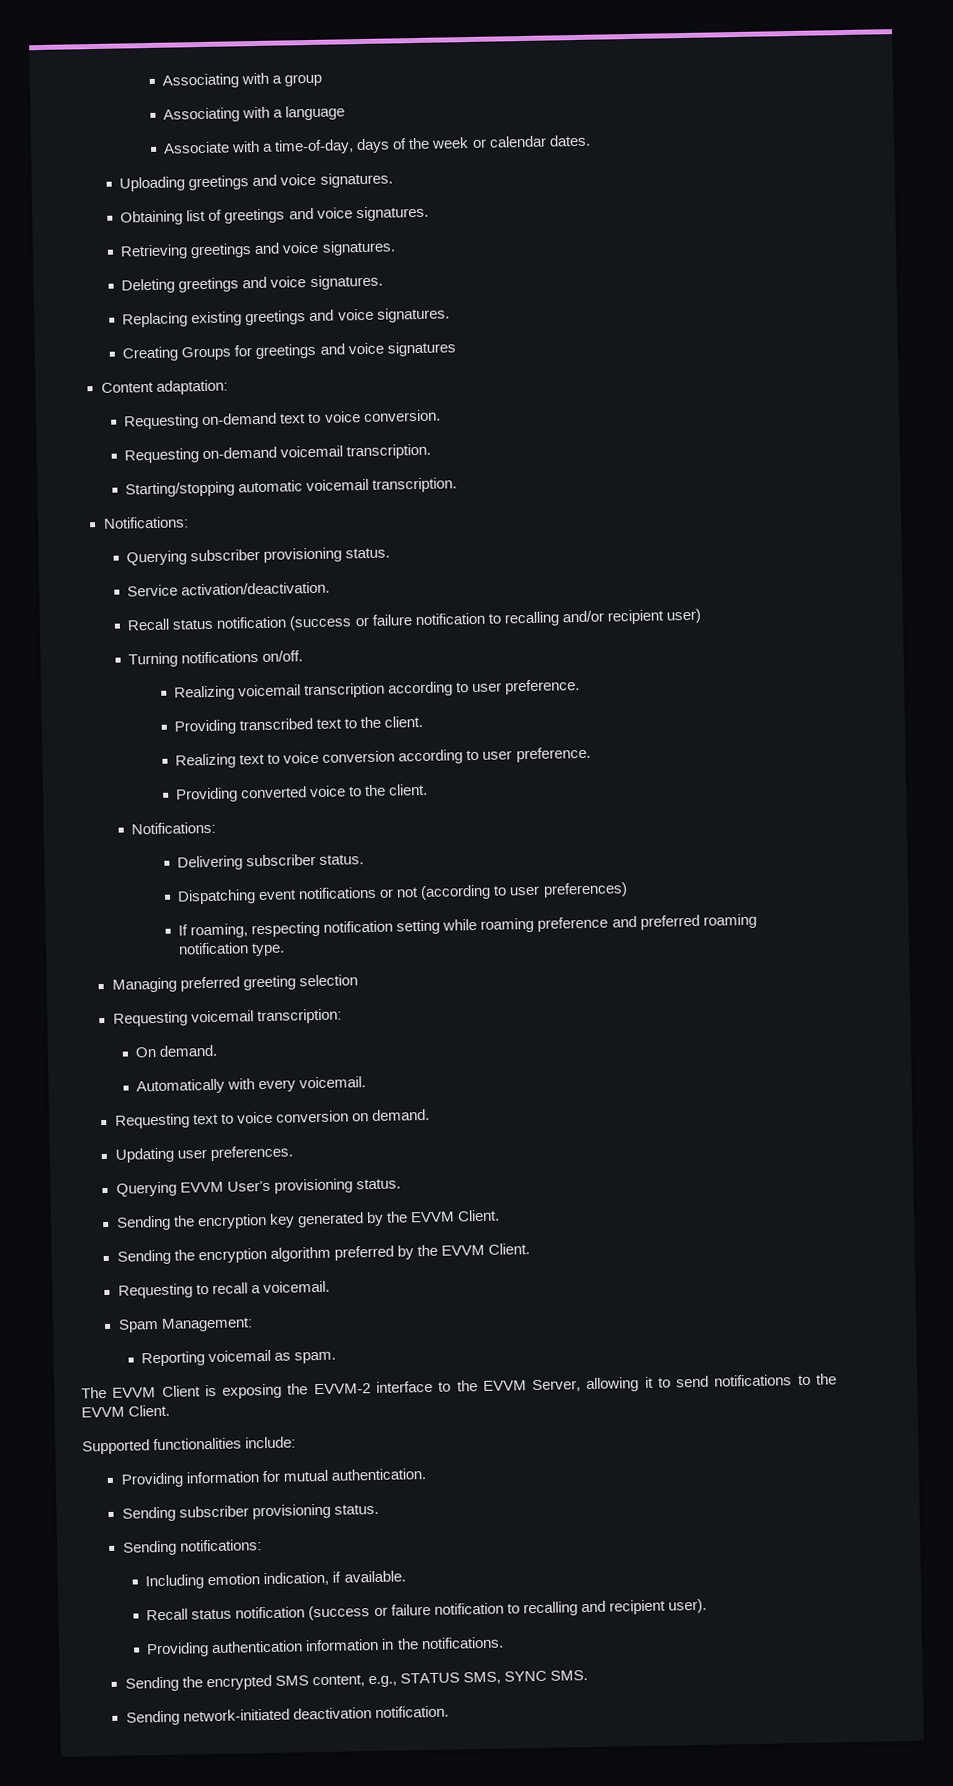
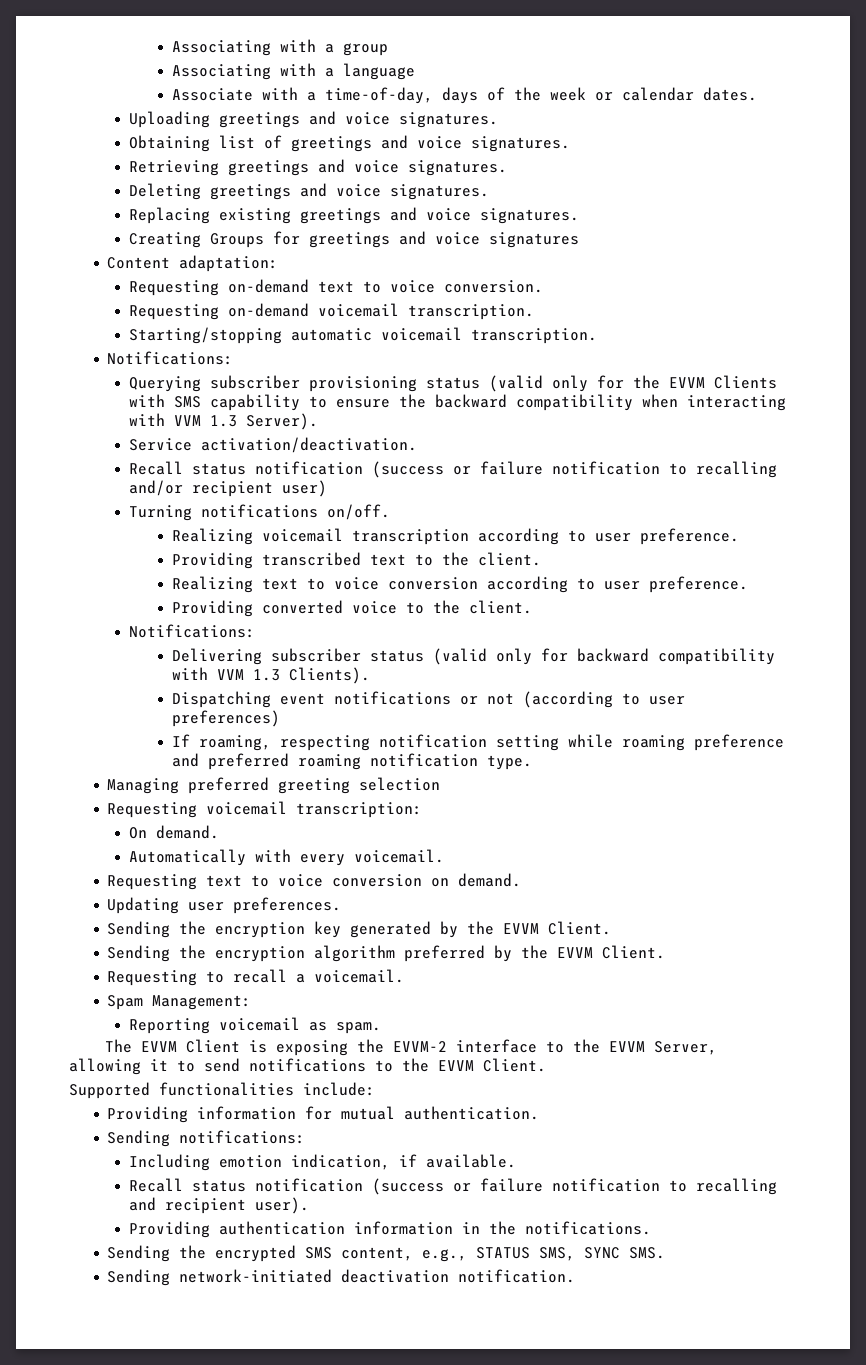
[345,547,391,559] status. -> [425,375,777,392] [128,394,786,411] [128,413,318,430] status (valid only for the EVVM Clients with SMS capability to ensure the backward compatibility when interacting with VVM 1.3 Server).
[319,854,365,865] status. -> [369,648,775,665] [171,667,370,684] status (valid only for backward compatibility with VVM 1.3 Clients).
[115,1178,402,1197] // Querying EVVM User’s provisioning status. -> (342, 905) none
[121,1503,380,1522] // Sending subscriber provisioning status. -> (540, 1113) none

